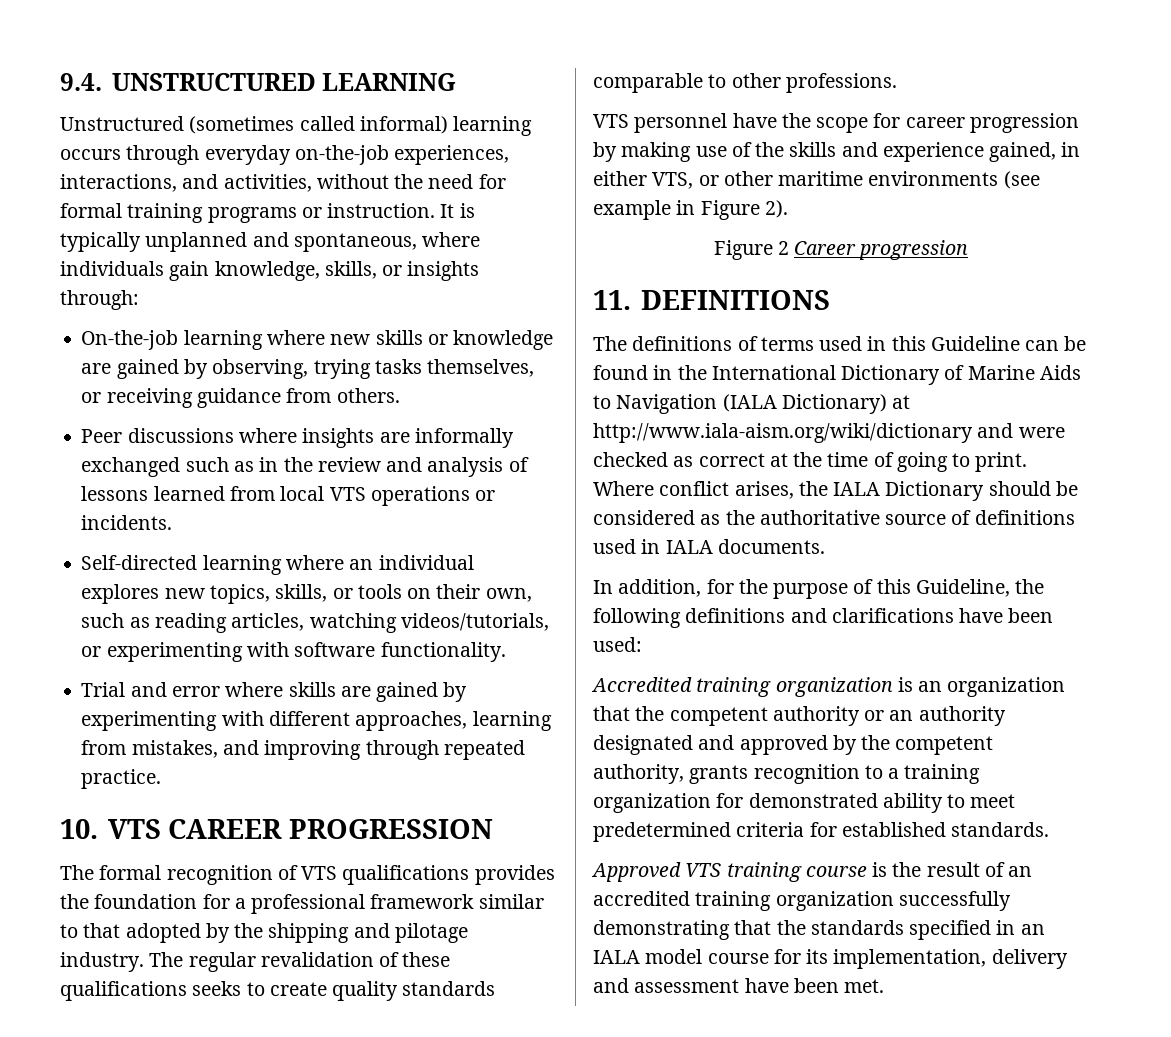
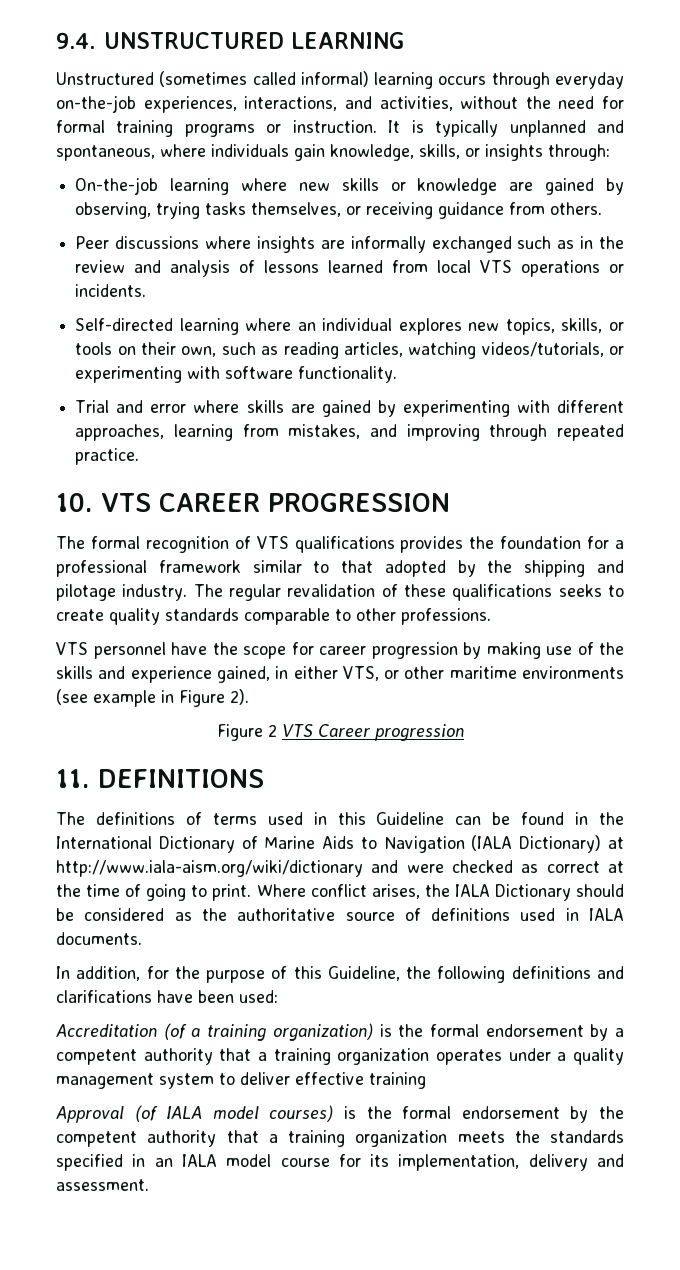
(789, 248) none -> [281,724,313,737] VTS
[591,677,1066,697] [593,706,1006,726] [593,735,994,755] [593,764,981,784] [593,793,1016,813] [593,822,1050,842] [591,862,1033,882] [593,891,1011,911] [593,920,772,940] Accredited training organization is an organization that the competent authority or an authority designated and approved by the competent authority, grants recognition to a training organization for demonstrated ability to meet predetermined criteria for established standards. // Approved VTS training course is the result of an accredited training organization successfully demonstrating that -> [56,1023,624,1041] [56,1048,624,1065] [56,1072,426,1089] [56,1105,625,1123] [56,1130,505,1147] Accreditation (of a training organization) is the formal endorsement by a competent authority that a training organization operates under a quality management system to deliver effective training // Approval (of IALA model courses) is the formal endorsement by the competent authority that a training organization meets
[634,978,885,993] assessment have been met. -> [56,1179,149,1191] assessment.

